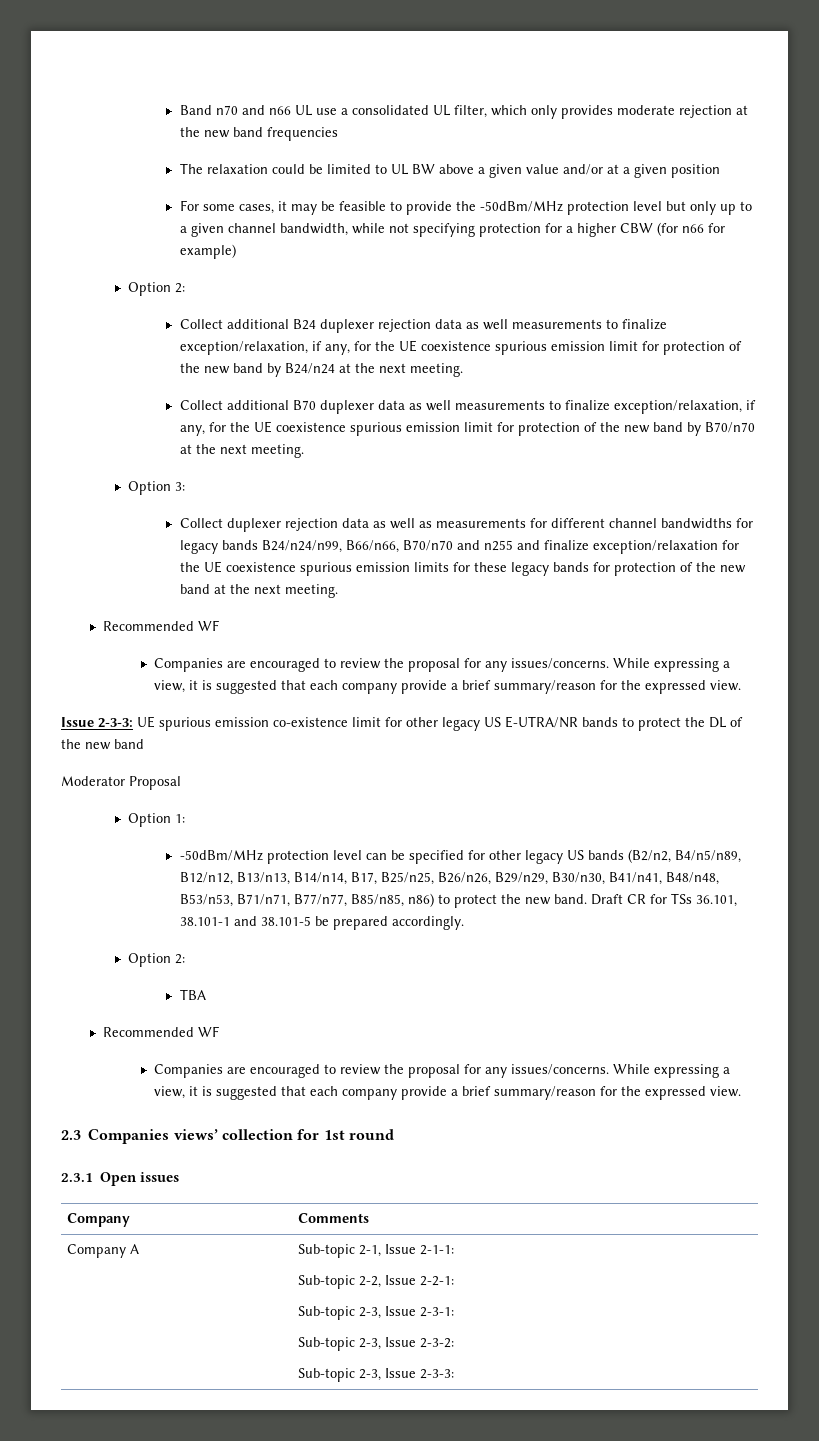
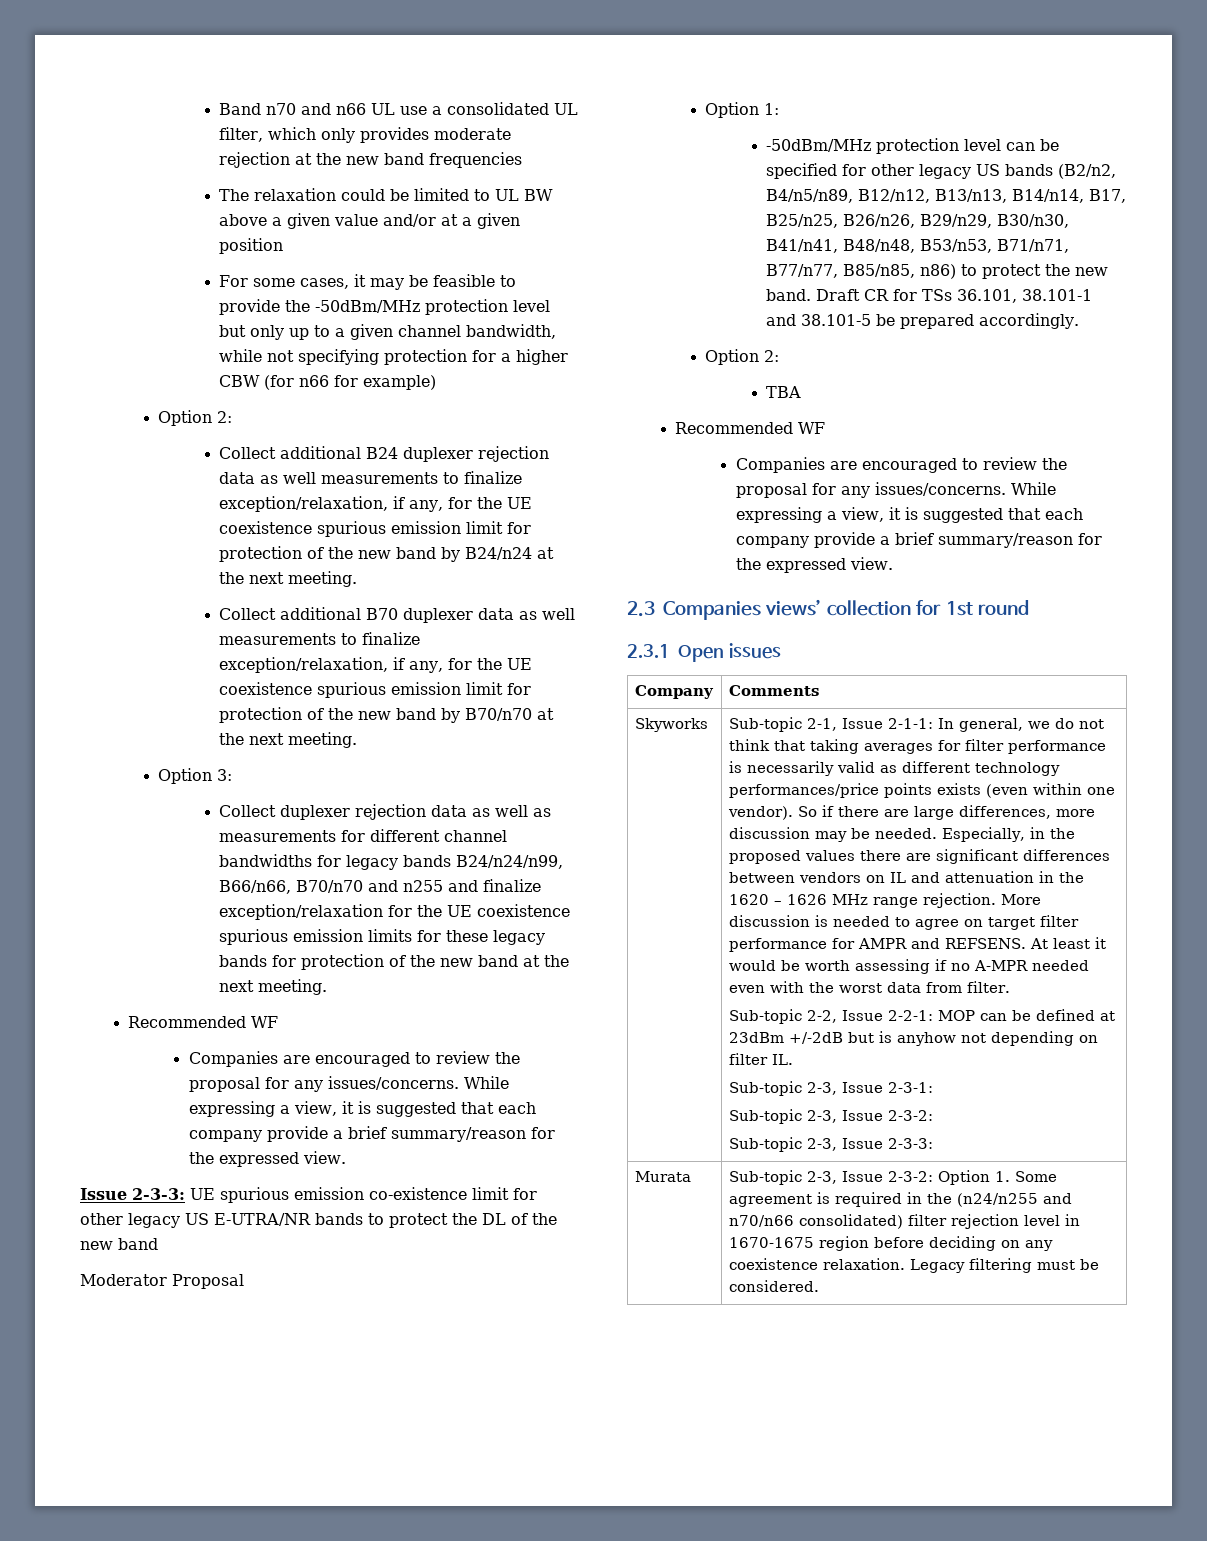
[66,1244,139,1258] Company A -> [634,718,708,732] Skyworks
[297,1275,454,1289] // Sub-topic 2-2, Issue 2-2-1: -> [937,718,1104,732] [728,739,1106,754] [728,761,1060,776] [728,783,1115,798] [727,805,1095,820] [728,827,1075,842] [728,849,1110,864] [728,871,1084,883] [728,893,1041,908] [728,915,1079,930] [728,937,1106,952] [728,959,1089,974] [728,981,1010,993] [728,1009,1115,1024] [728,1031,1098,1046] [728,1053,793,1065] In general, we do not think that taking averages for filter performance is necessarily valid as different technology performances/price points exists (even within one vendor). So if there are large differences, more discussion may be needed. Especially, in the proposed values there are significant differences between vendors on IL and attenuation in the 1620 – 1626 MHz range rejection. More discussion is needed to agree on target filter performance for AMPR and REFSENS. At least it would be worth assessing if no A-MPR needed even with the worst data from filter. // Sub-topic 2-2, Issue 2-2-1: MOP can be defined at 23dBm +/-2dB but is anyhow not depending on filter IL.
(454, 1374) none -> [634,1171,691,1182] [728,1170,1057,1185] [728,1192,1072,1207] [728,1214,1080,1229] [728,1236,1053,1251] [728,1258,1099,1273] [728,1280,819,1292] // Murata | Sub-topic 2-3, Issue 2-3-2: Option 1. Some agreement is required in the (n24/n255 and n70/n66 consolidated) filter rejection level in 1670-1675 region before deciding on any coexistence relaxation. Legacy filtering must be considered.

